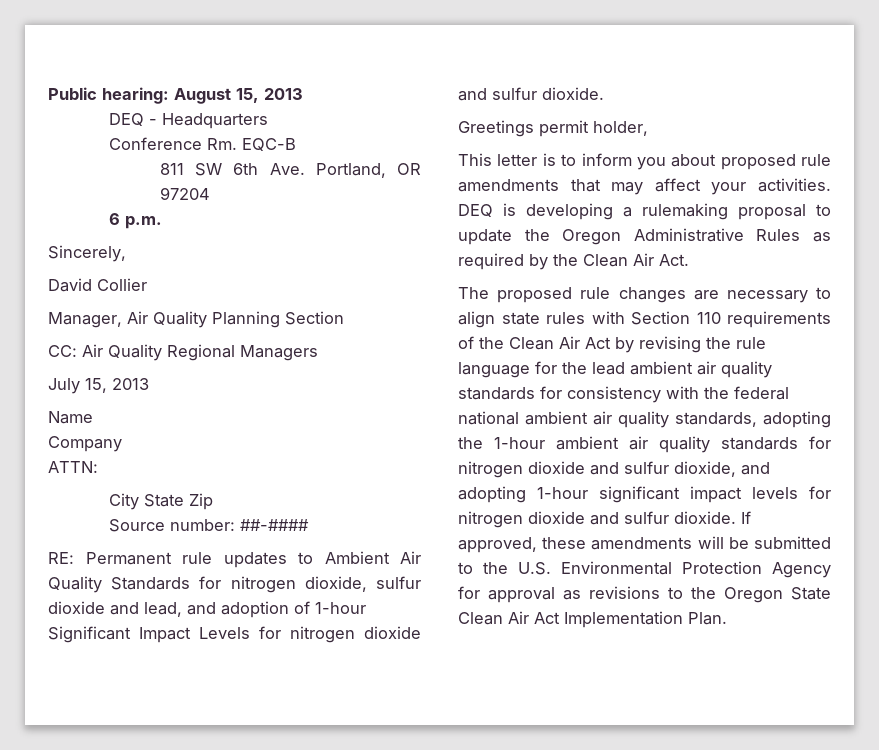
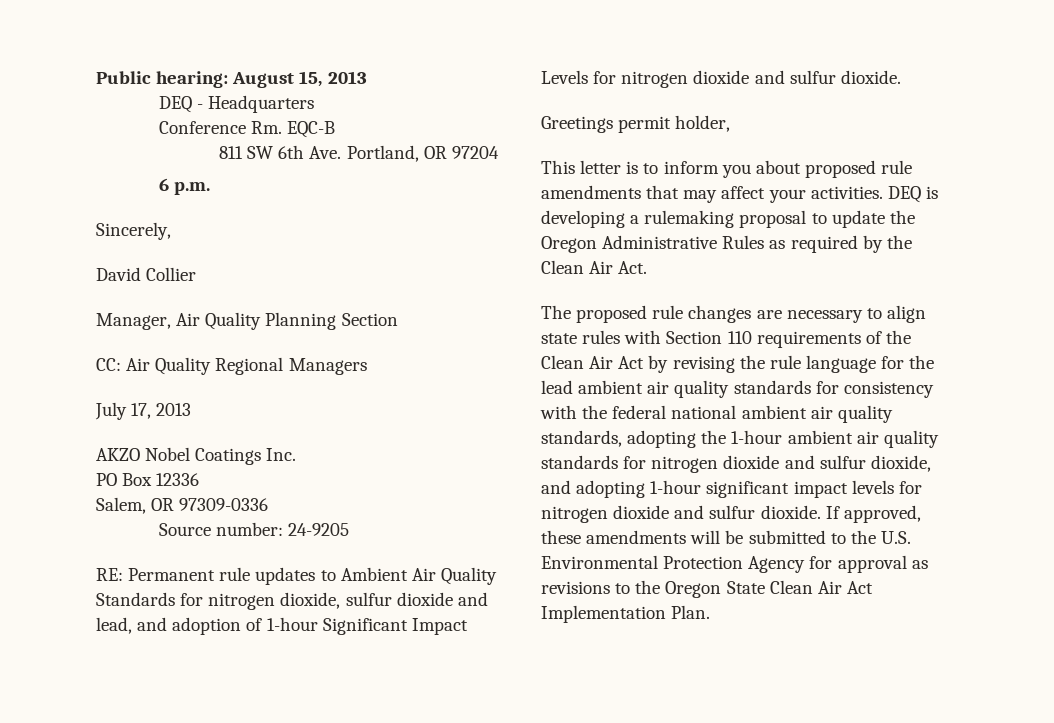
[85,378,149,393] [48,411,93,424] [48,436,122,452] [48,461,98,473] [108,493,213,510] 15, 2013 // Name // Company // ATTN: // City State Zip -> [131,403,192,419] [96,447,297,465] [96,473,200,486] [96,497,269,514] 17, 2013 // AKZO Nobel Coatings Inc. // PO Box 12336 // Salem, OR 97309-0336
[239,519,309,531] ##-#### -> [288,523,350,536] 24-9205

